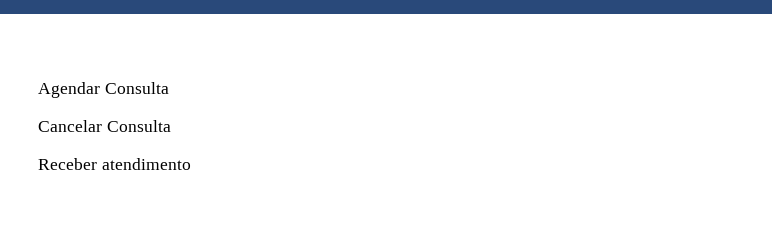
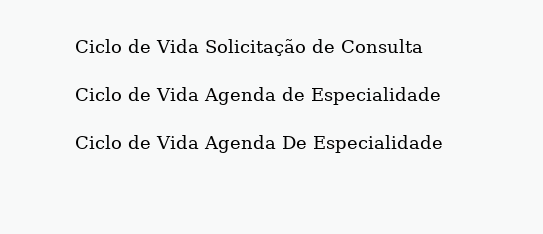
[38,82,169,98] [38,120,171,132] [38,158,191,170] Agendar Consulta // Cancelar Consulta // Receber atendimento -> [75,39,423,56] [75,87,441,105] [75,135,443,153] Ciclo de Vida Solicitação de Consulta // Ciclo de Vida Agenda de Especialidade // Ciclo de Vida Agenda De Especialidade

